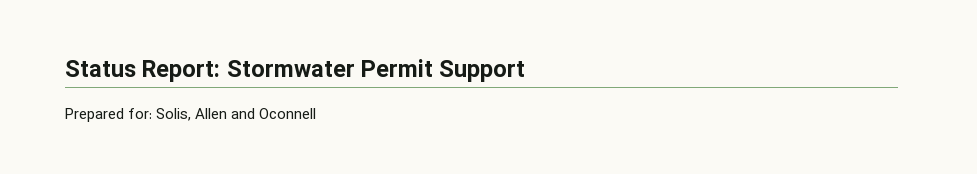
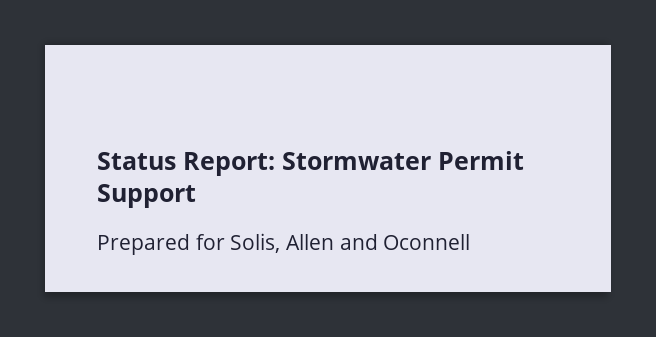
[128,108,153,119] for: -> [195,234,225,250] for

